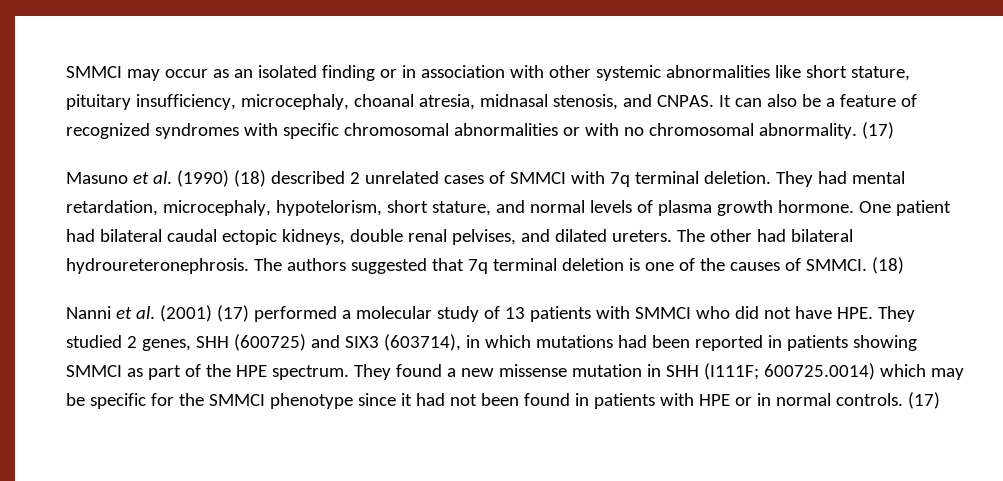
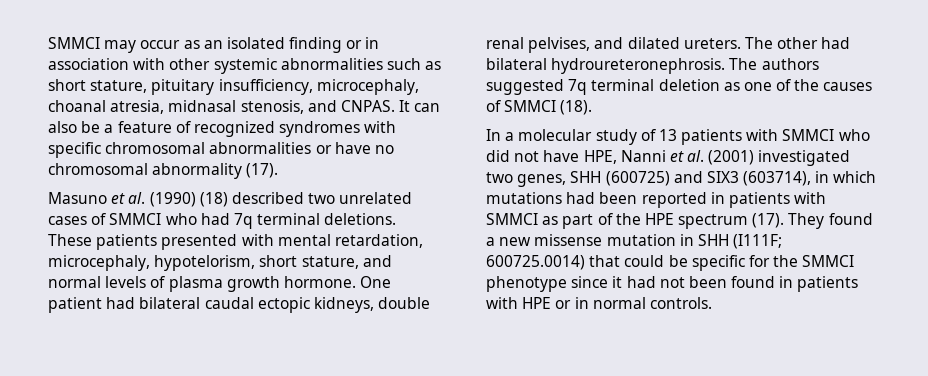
[774,65,801,78] like -> [386,58,442,70] such as
[584,123,619,136] with -> [334,142,371,154] have
[758,122,894,139] abnormality. (17) -> [152,163,279,179] abnormality (17).
[349,172,360,184] 2 -> [308,193,336,204] two
[570,171,847,187] with 7q terminal deletion. They had -> [165,213,397,229] [48,234,274,250] who had 7q terminal deletions. These patients presented with
[431,258,464,271] that -> (564, 87) none
[628,258,640,271] is -> [723,82,740,91] as
[805,257,904,274] [66,305,337,322] SMMCI. (18) // Nanni et al. (2001) (17) performed -> [504,100,593,115] [486,129,501,141] SMMCI (18). // In
[836,306,915,322] [66,335,137,348] HPE. They studied 2 -> [583,150,851,166] [486,172,513,183] HPE, Nanni et al. (2001) investigated two
[852,335,917,351] showing -> [794,192,827,204] with
[271,365,349,380] spectrum. -> [678,213,785,229] spectrum (17).
[879,364,964,380] which may -> [589,255,665,267] that could
[907,392,940,409] (17) -> (712, 303) none

